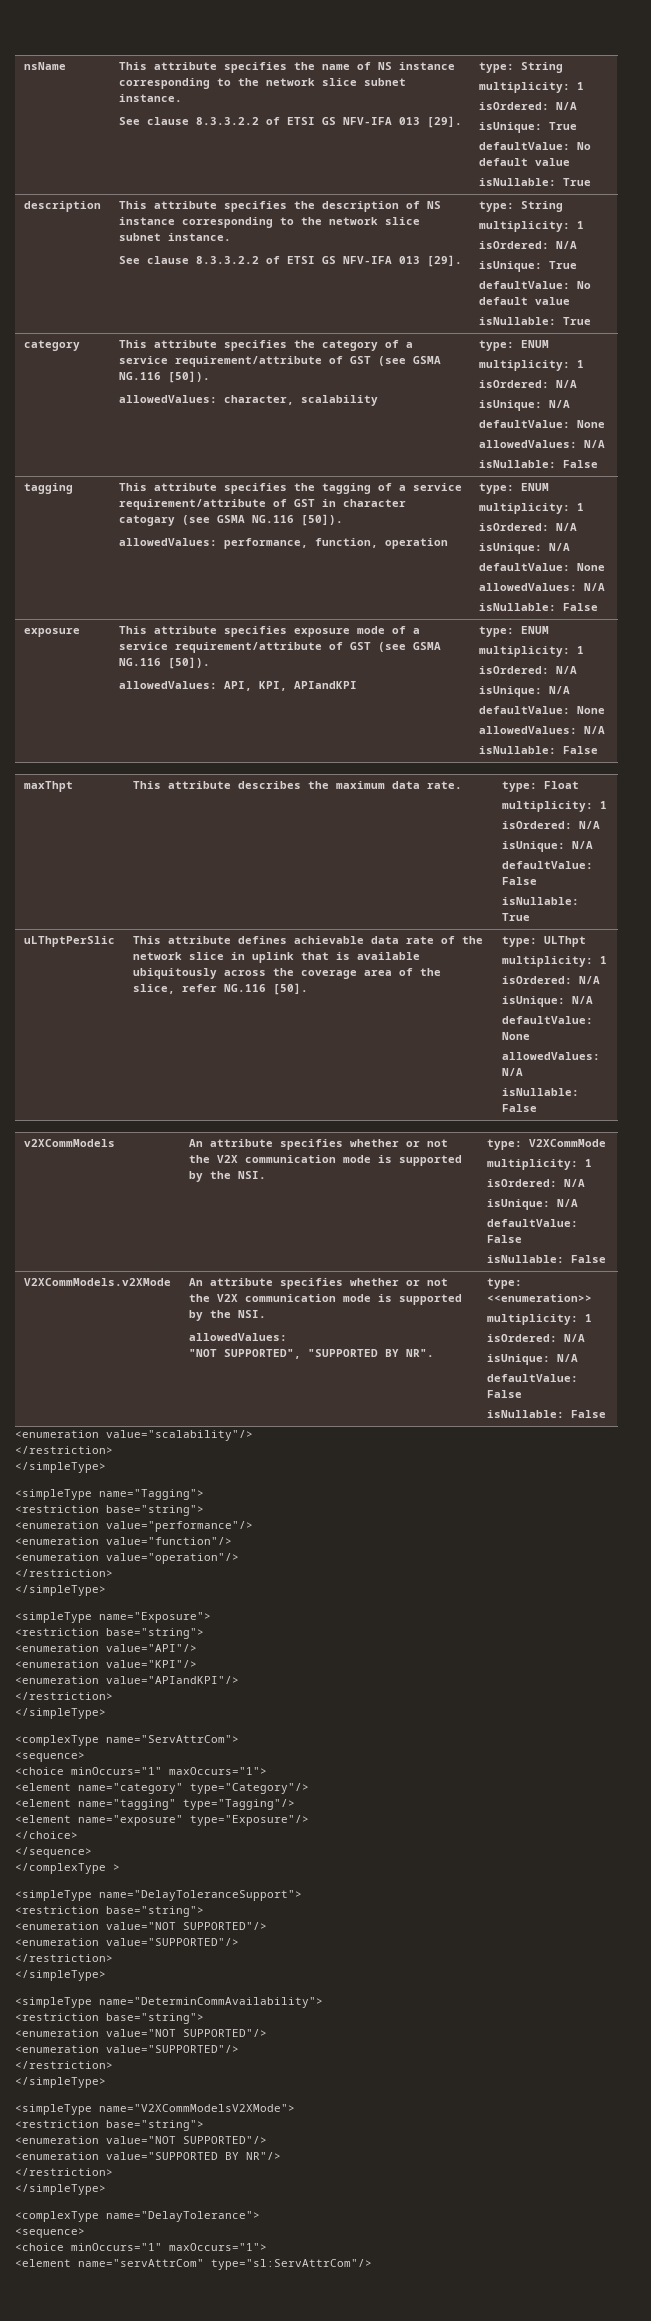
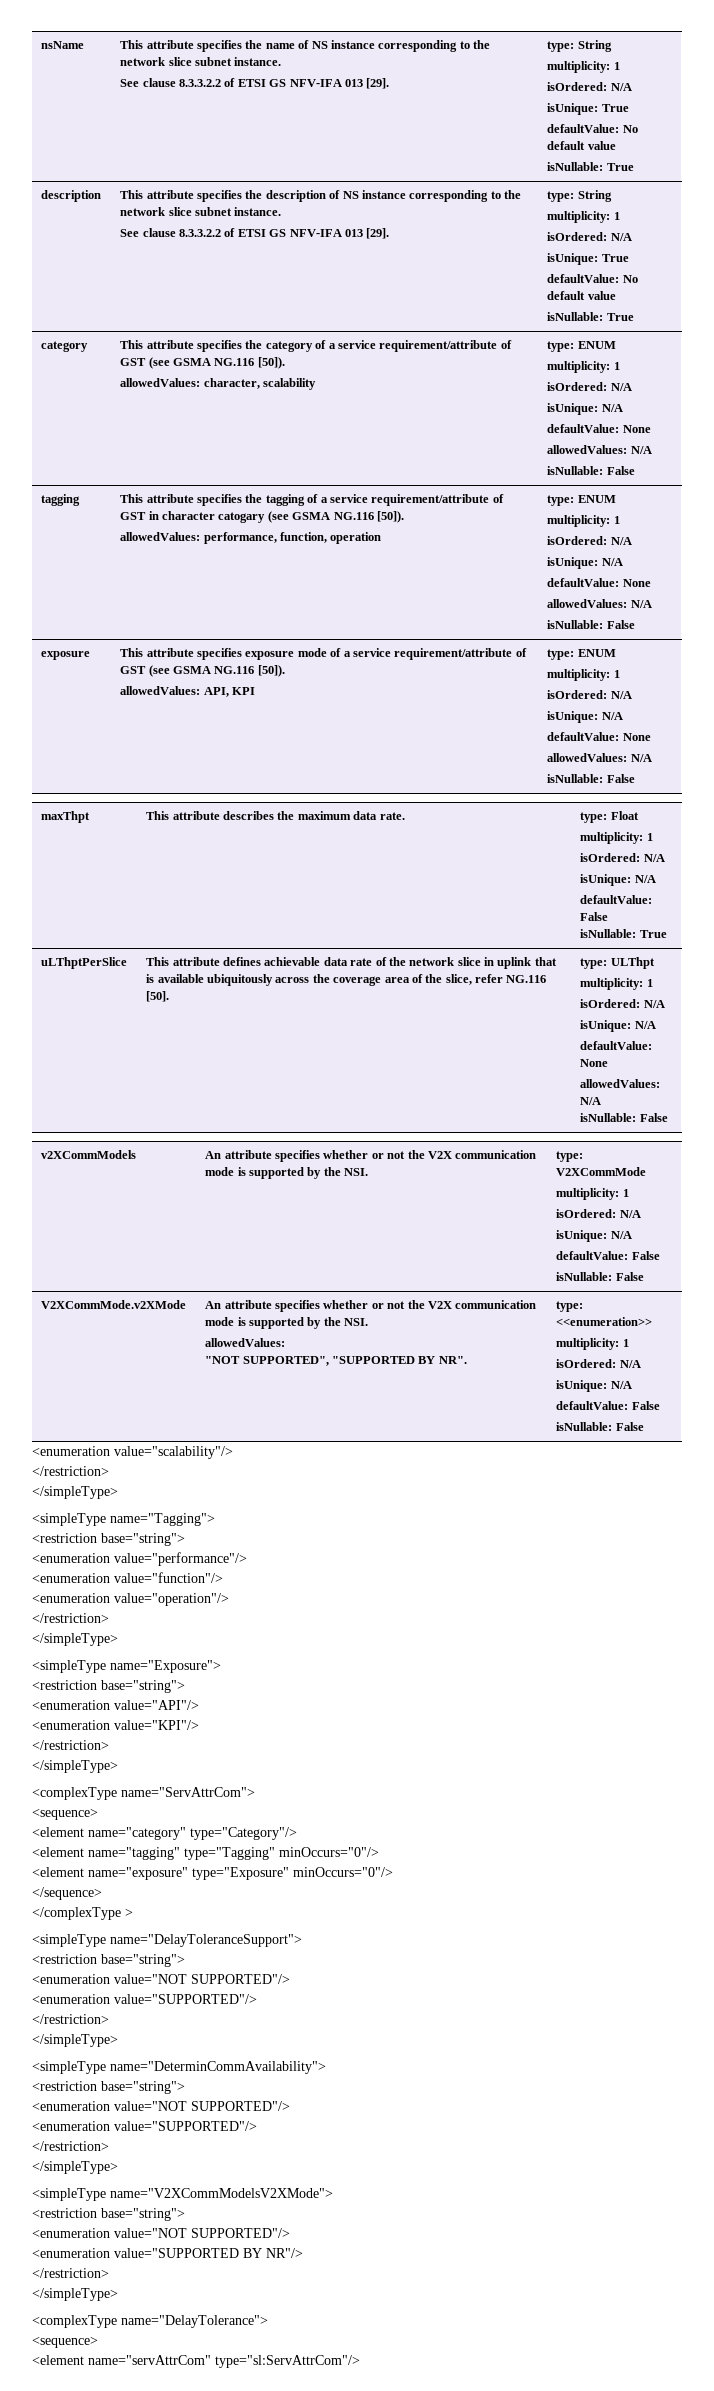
[258,681,357,691] KPI, APIandKPI -> [232,687,256,695] KPI
[23,936,115,947] uLThptPerSlic -> [41,957,128,969] uLThptPerSlice
[23,1278,171,1286] V2XCommModels.v2XMode -> [41,1300,187,1309] V2XCommMode.v2XMode
[15,1676,239,1684] // <enumeration value="APIandKPI"/> -> (199, 1725) none
[15,1767,267,1775] // <choice minOccurs="1" maxOccurs="1"> -> (98, 1814) none
[183,1799,295,1810] type="Tagging"/> -> [184,1847,379,1860] type="Tagging" minOccurs="0"/>
[190,1815,309,1826] [15,1831,78,1839] type="Exposure"/> // </choice> -> [192,1867,393,1880] type="Exposure" minOccurs="0"/>
[15,2243,267,2251] // <choice minOccurs="1" maxOccurs="1"> -> (98, 2342) none

